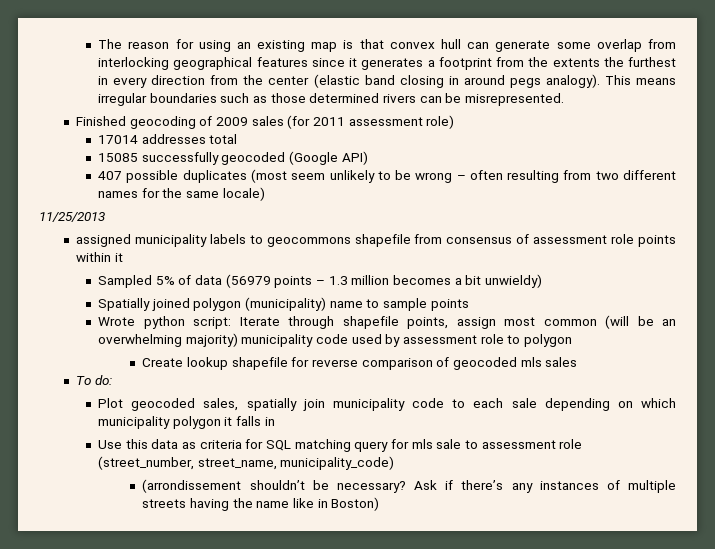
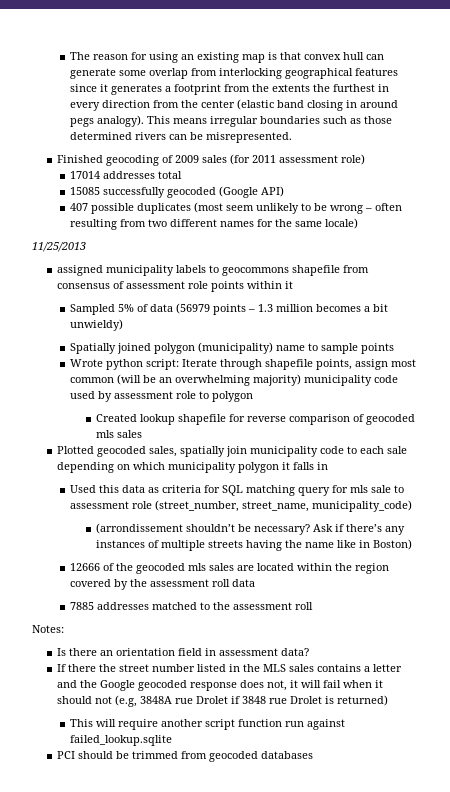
[142,358,184,367] Create -> [96,414,138,422] Created
[76,375,112,385] [98,398,124,408] To do: // Plot -> [57,446,95,454] Plotted
[98,440,123,449] Use -> [70,485,97,493] Used
(380, 504) none -> [70,563,390,574] [70,579,256,590] [70,602,314,610] [32,625,64,633] [57,648,310,656] [57,664,403,672] [57,680,384,691] [57,695,389,707] [70,719,346,730] [70,735,173,746] [57,751,314,762] // 12666 of the geocoded mls sales are located within the region covered by the assessment roll data // 7885 addresses matched to the assessment roll // Notes: // Is there an orientation field in assessment data? // If there the street number listed in the MLS sales contains a letter and the Google geocoded response does not, it will fail when it should not (e.g, 3848A rue Drolet if 3848 rue Drolet is returned) // This will require another script function run against failed_lookup.sqlite // PCI should be trimmed from geocoded databases

